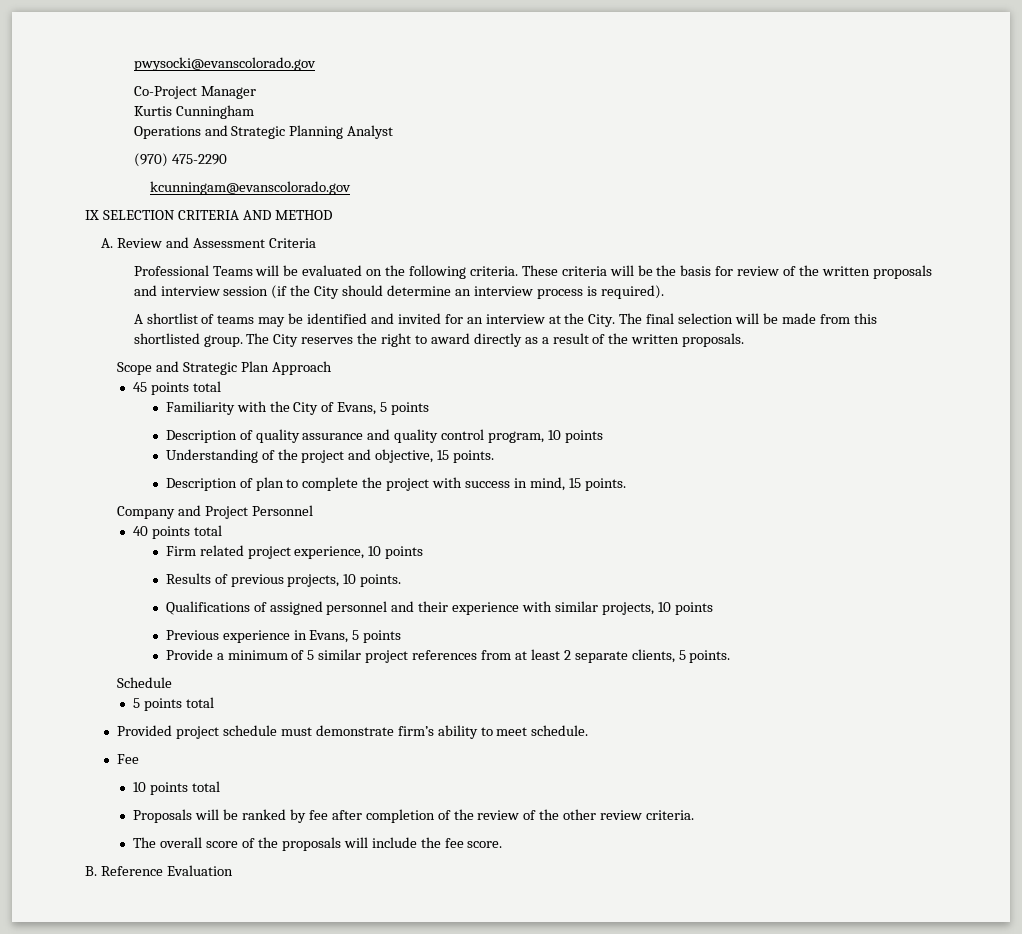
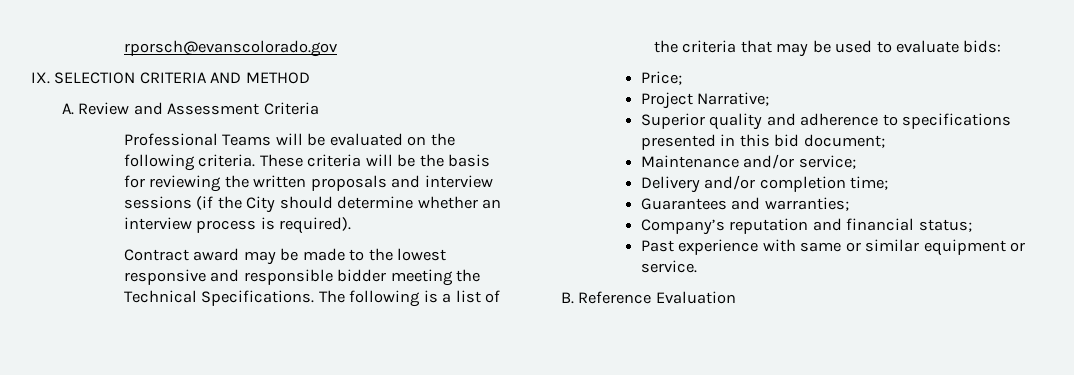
[133,57,316,71] [133,86,256,99] [133,105,254,119] [133,125,394,139] [133,153,227,167] [149,181,351,195] [85,210,99,220] pwysocki@evanscolorado.gov // Co-Project Manager // Kurtis Cunningham // Operations and Strategic Planning Analyst // (970) 475-2290 // kcunningam@evanscolorado.gov // IX -> [123,40,337,57] [31,72,50,84] rporsch@evanscolorado.gov // IX.
[737,266,797,276] review of -> [149,175,222,192] reviewing
[223,286,269,296] session -> [123,196,192,209] sessions
(451, 290) none -> [417,196,478,209] whether
[133,313,877,327] [133,333,745,347] [117,361,333,375] [133,381,222,395] [165,401,430,415] [165,429,603,443] [165,449,495,463] [165,477,626,491] [117,505,314,519] [133,525,223,539] [165,545,424,559] [165,573,402,587] [165,601,713,615] [165,630,402,643] [165,649,731,663] [117,677,173,688] [133,697,215,711] [117,725,589,739] [117,754,140,764] [133,781,221,795] [133,809,695,823] [133,837,503,851] A shortlist of teams may be identified and invited for an interview at the City. The final selection will be made from this shortlisted group. The City reserves the right to award directly as a result of the written proposals. // Scope and Strategic Plan Approach // 45 points total // Familiarity with the City of Evans, 5 points // Description of quality assurance and quality control program, 10 points // Understanding of the project and objective, 15 points. // Description of plan to complete the project with success in mind, 15 points. // Company and Project Personnel // 40 points total // Firm related project experience, 10 points // Results of previous projects, 10 points. // Qualifications of assigned personnel and their experience with similar projects, 10 points // Previous experience in Evans, 5 points // Provide a minimum of 5 similar project references from at least 2 separate clients, 5 points. // Schedule // 5 points total // Provided project schedule must demonstrate firm’s ability to meet schedule. // Fee // 10 points total // Proposals will be ranked by fee after completion of the review of the other review criteria. // The overall score of the proposals will include the fee score. -> [123,248,446,265] [123,269,481,286] [123,290,500,307] [653,40,1002,57] [640,71,682,85] [640,92,770,109] [640,113,1012,130] [640,134,885,150] [640,154,856,169] [640,175,889,193] [640,197,849,211] [640,218,972,235] [640,239,1026,256] [640,260,697,273] Contract award may be made to the lowest responsive and responsible bidder meeting the Technical Specifications. The following is a list of the criteria that may be used to evaluate bids: // Price; // Project Narrative; // Superior quality and adherence to specifications presented in this bid document; // Maintenance and/or service; // Delivery and/or completion time; // Guarantees and warranties; // Company’s reputation and financial status; // Past experience with same or similar equipment or service.

